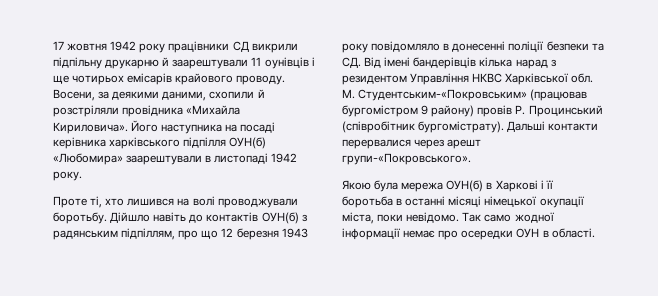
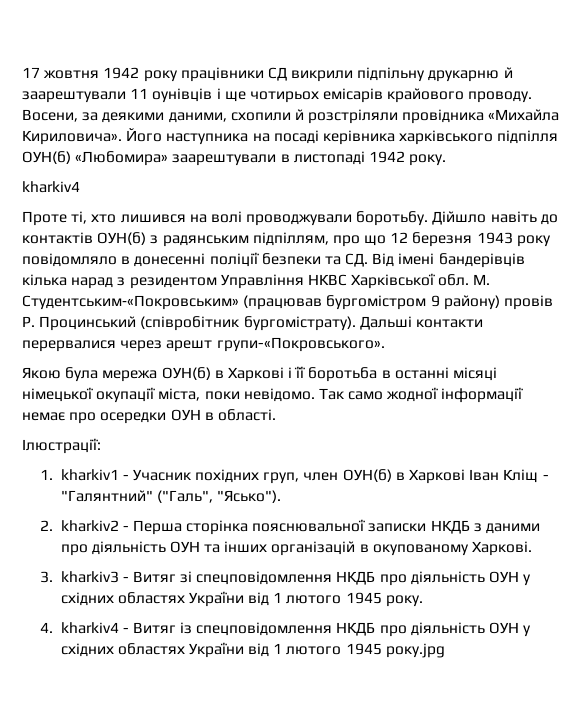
(82, 176) none -> [22,181,80,193] // kharkiv4
(595, 233) none -> [22,438,101,454] [39,469,549,484] [60,490,281,503] [39,519,540,535] [60,541,532,556] [39,571,532,586] [60,591,423,607] [39,622,532,637] [60,642,445,658] // Ілюстрації: // 1. kharkiv1 - Учасник похідних груп, член ОУН(б) в Харкові Іван Кліщ - "Галянтний" ("Галь", "Ясько"). // 2. kharkiv2 - Перша сторінка пояснювальної записки НКДБ з даними про діяльність ОУН та інших організацій в окупованому Харкові. // 3. kharkiv3 - Витяг зі спецповідомлення НКДБ про діяльність ОУН у східних областях України від 1 лютого 1945 року. // 4. kharkiv4 - Витяг із спецповідомлення НКДБ про діяльність ОУН у східних областях України від 1 лютого 1945 року.jpg

